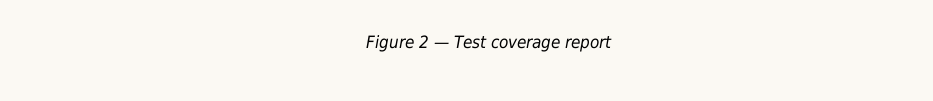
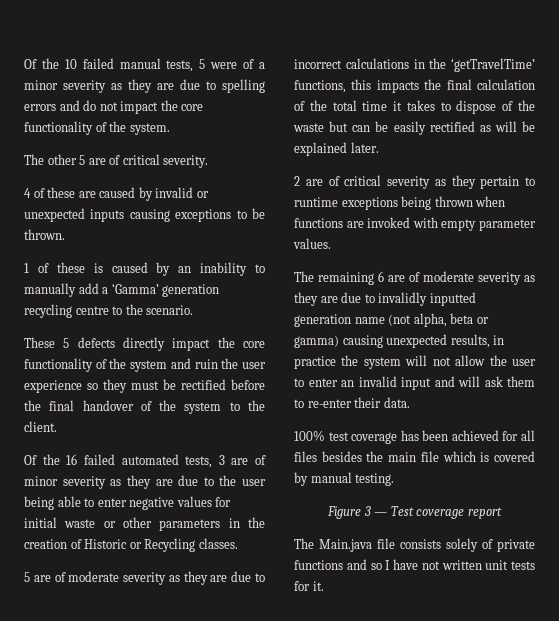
[366,35,612,52] Figure 2 — Test coverage report -> [24,58,265,72] [24,79,265,93] [24,100,204,114] [24,121,170,135] [24,154,209,168] [24,187,209,201] [24,208,265,222] [24,229,65,240] [24,262,265,276] [24,283,220,297] [24,304,194,318] [24,337,265,351] [24,358,267,372] [24,379,265,393] [24,400,265,414] [24,421,57,432] [24,454,266,468] [24,475,266,489] [24,496,232,510] [24,517,265,531] [24,538,238,552] [24,571,265,585] [294,58,535,72] [294,79,535,93] [294,100,535,114] [293,121,535,135] [294,142,379,156] [294,175,535,189] [294,196,506,210] [294,217,536,231] [293,238,331,249] [294,271,535,285] [294,292,476,306] [294,313,489,327] [294,334,505,348] [294,355,536,369] [294,376,535,390] [294,397,410,408] [294,430,535,444] [294,451,535,462] [294,472,395,486] [327,506,502,519] [294,538,535,552] [294,559,535,570] [294,581,324,591] Of the 10 failed manual tests, 5 were of a minor severity as they are due to spelling errors and do not impact the core functionality of the system. // The other 5 are of critical severity. // 4 of these are caused by invalid or unexpected inputs causing exceptions to be thrown. // 1 of these is caused by an inability to manually add a ‘Gamma’ generation recycling centre to the scenario. // These 5 defects directly impact the core functionality of the system and ruin the user experience so they must be rectified before the final handover of the system to the client. // Of the 16 failed automated tests, 3 are of minor severity as they are due to the user being able to enter negative values for initial waste or other parameters in the creation of Historic or Recycling classes. // 5 are of moderate severity as they are due to incorrect calculations in the ‘getTravelTime’ functions, this impacts the final calculation of the total time it takes to dispose of the waste but can be easily rectified as will be explained later. // 2 are of critical severity as they pertain to runtime exceptions being thrown when functions are invoked with empty parameter values. // The remaining 6 are of moderate severity as they are due to invalidly inputted generation name (not alpha, beta or gamma) causing unexpected results, in practice the system will not allow the user to enter an invalid input and will ask them to re-enter their data. // 100% test coverage has been achieved for all files besides the main file which is covered by manual testing. // Figure 3 — Test coverage report // The Main.java file consists solely of private functions and so I have not written unit tests for it.

